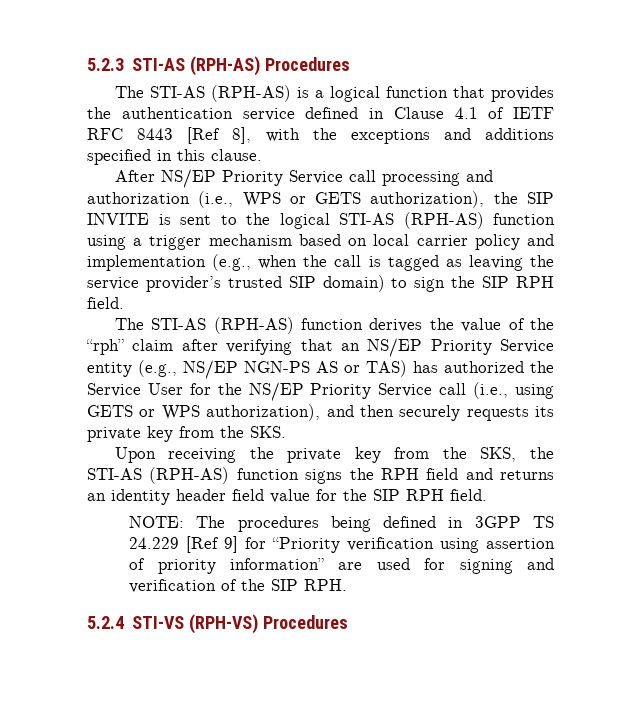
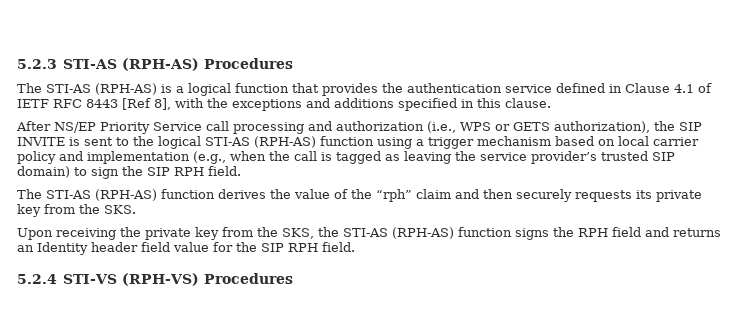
[181,338,554,357] [87,360,554,379] [87,382,555,401] [87,404,321,421] after verifying that an NS/EP Priority Service entity (e.g., NS/EP NGN-PS AS or TAS) has authorized the Service User for the NS/EP Priority Service call (i.e., using GETS or WPS authorization), -> (451, 194) none
[111,489,170,505] identity -> [37,242,88,255] Identity
[129,516,554,532] [129,536,555,553] [129,558,554,574] [129,579,348,593] // NOTE: The procedures being defined in 3GPP TS 24.229 [Ref 9] for “Priority verification using assertion of priority information” are used for signing and verification of the SIP RPH. -> (355, 247) none

